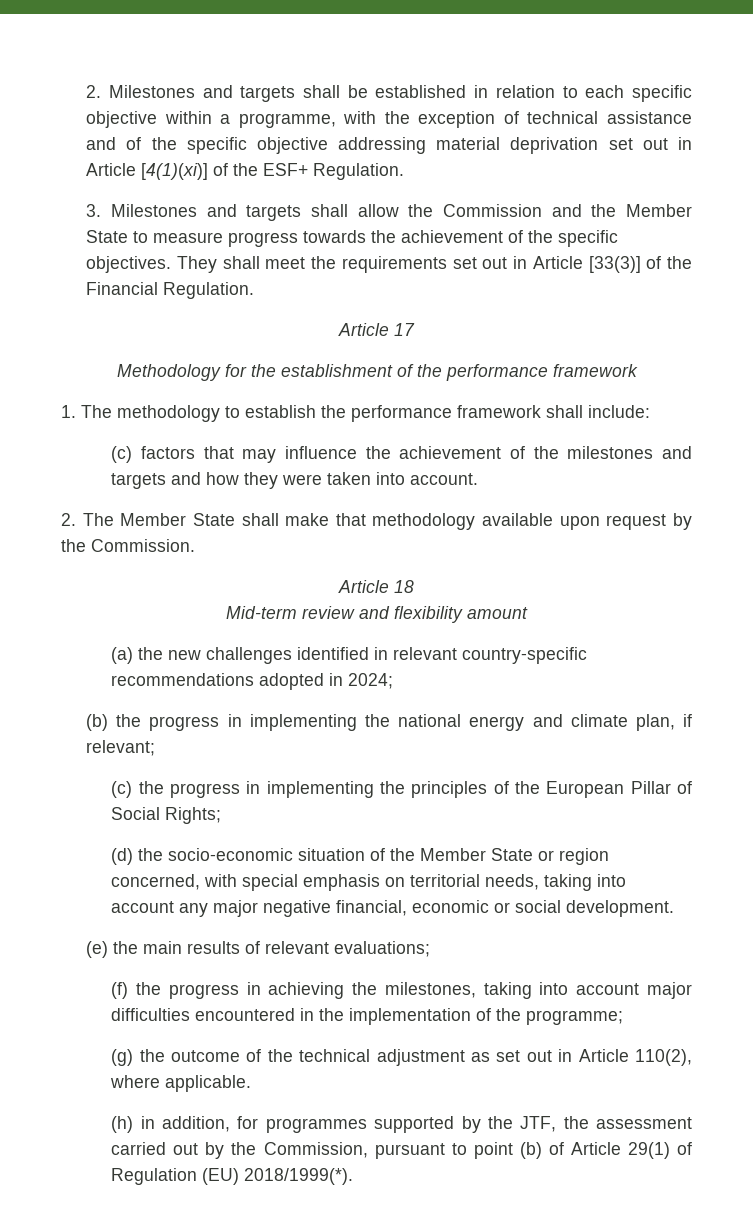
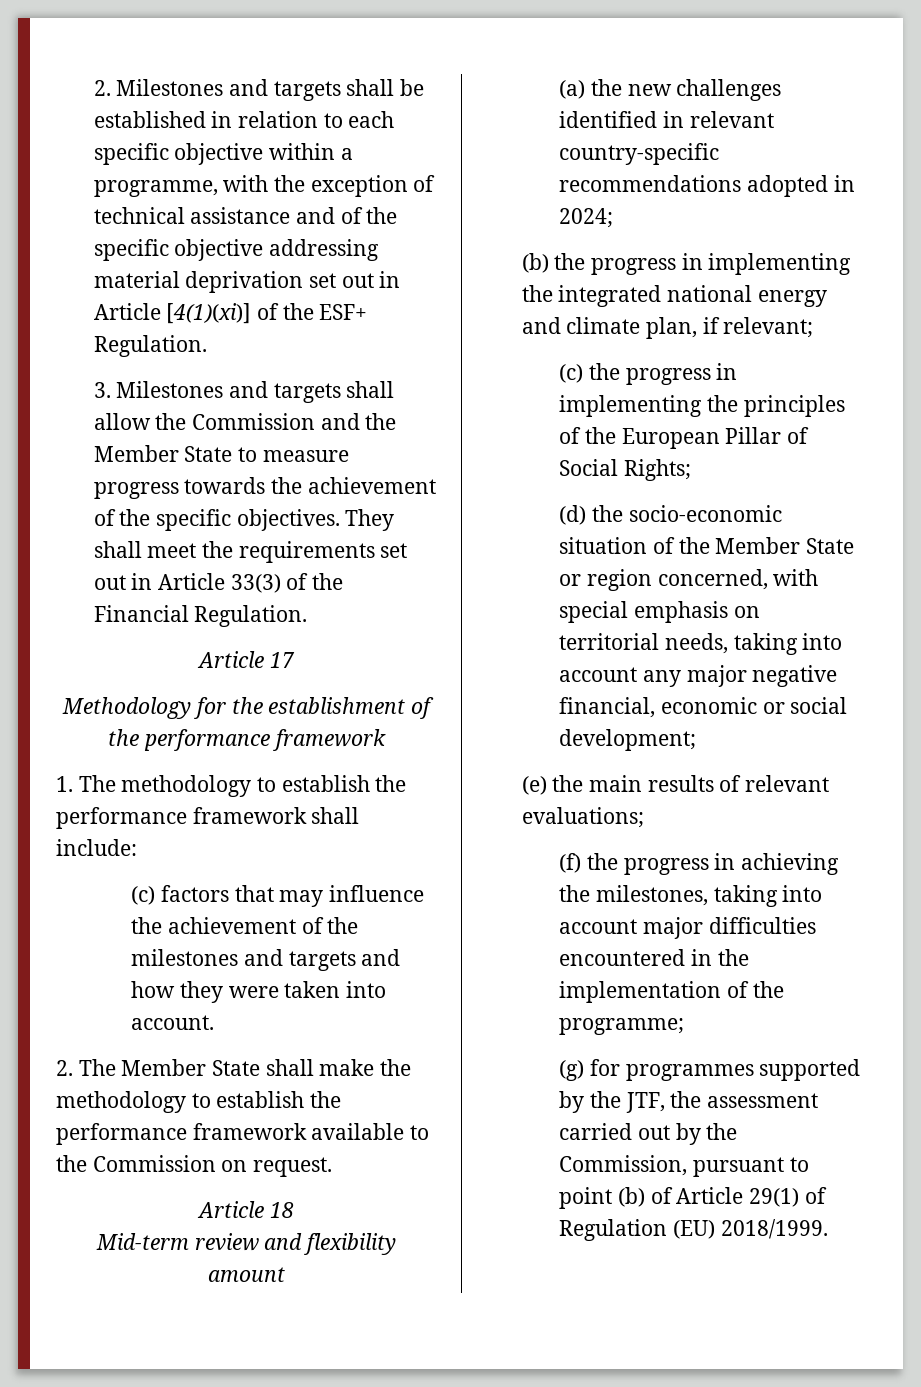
[588,256,641,273] [33(3)] -> [230,574,281,593] 33(3)
[335,513,692,530] [61,539,195,552] that methodology available upon request by the Commission. -> [380,1059,412,1076] [56,1091,342,1113] [56,1123,430,1145] [56,1155,333,1177] the methodology to establish the performance framework available to the Commission on request.
(390, 720) none -> [558,285,662,307] integrated
[566,900,675,917] development. -> [559,729,697,751] development;
[139,1049,693,1066] [110,1075,252,1092] [111,1116,231,1133] the outcome of the technical adjustment as set out in Article 110(2), where applicable. // (h) in addition, -> (585, 1070) none
[244,1168,354,1185] 2018/1999(*). -> [720,1219,828,1239] 2018/1999.

